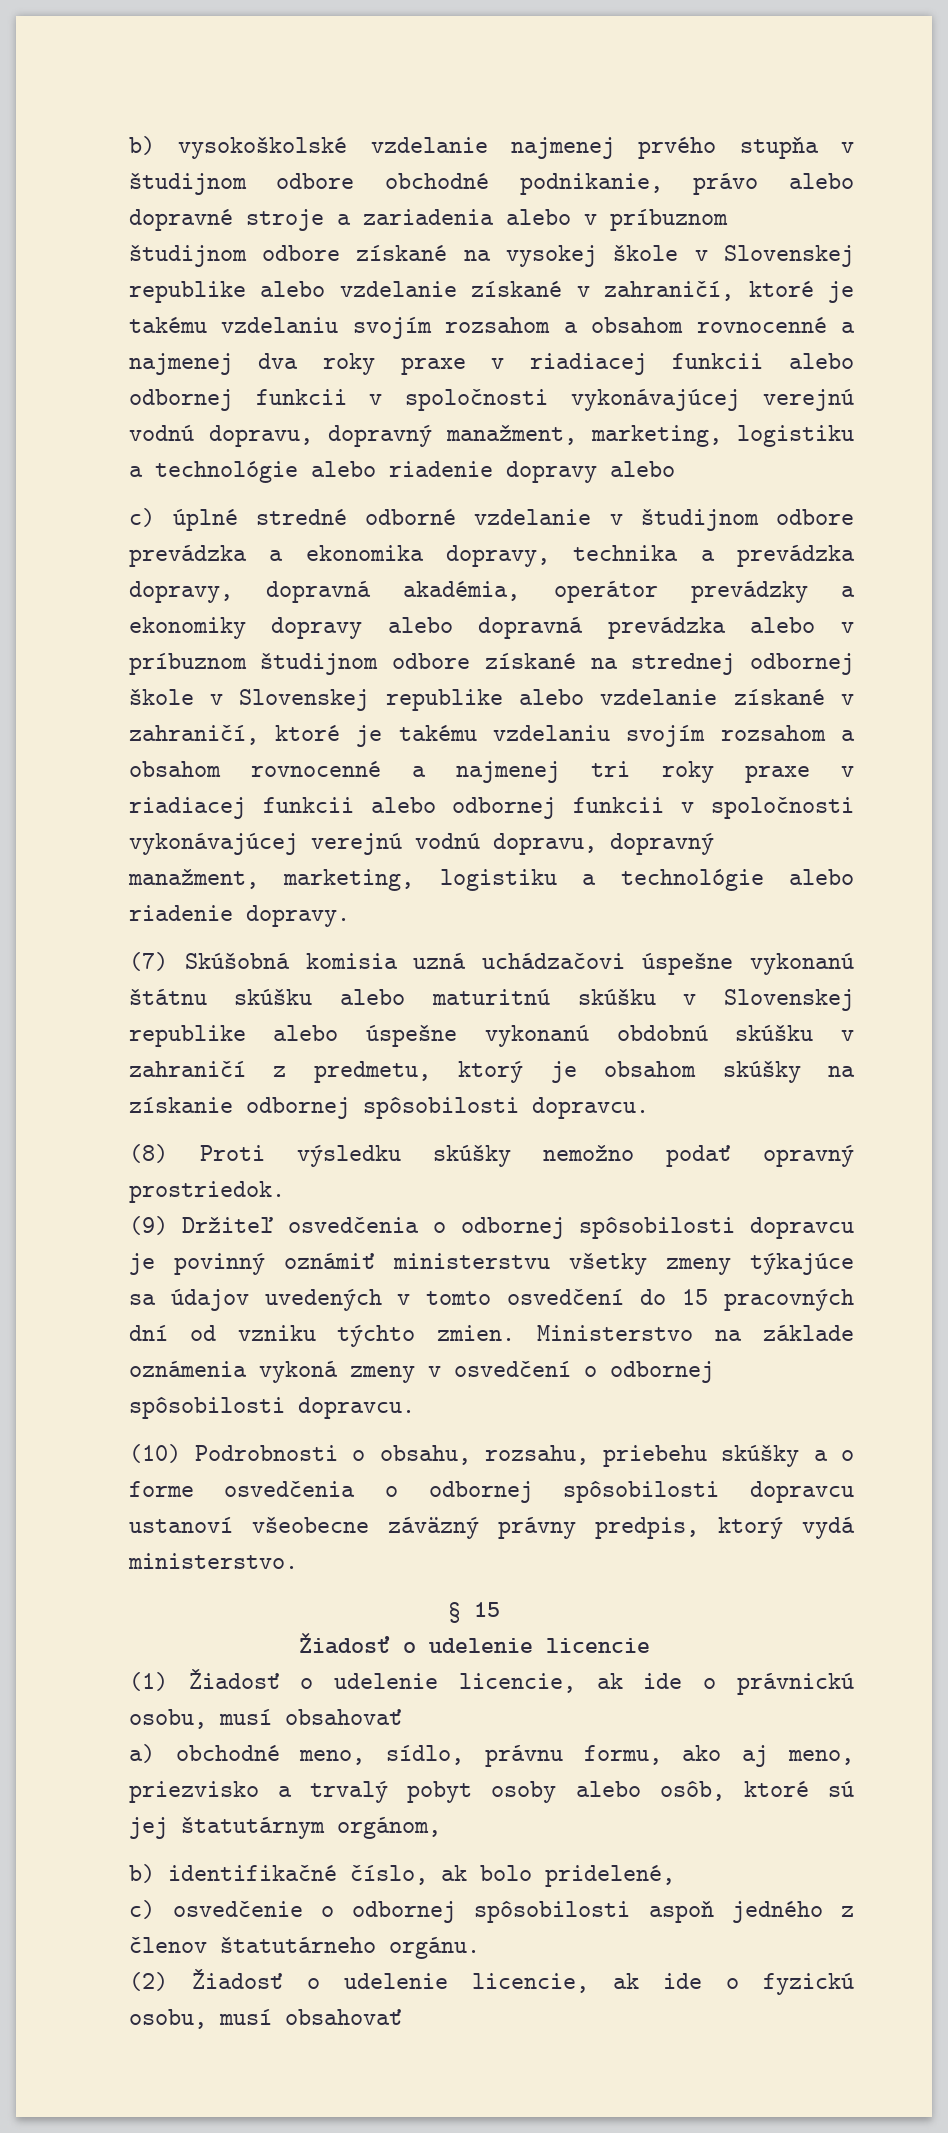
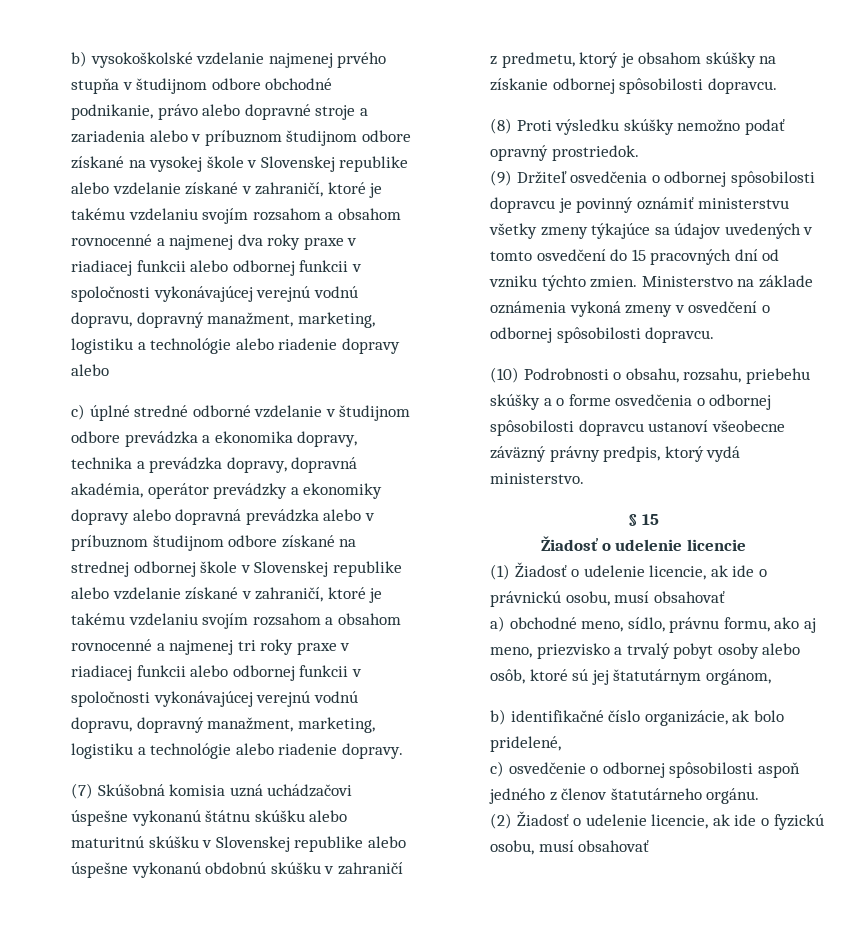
[349,1865,428,1885] číslo, -> [608,710,728,726] číslo organizácie,

